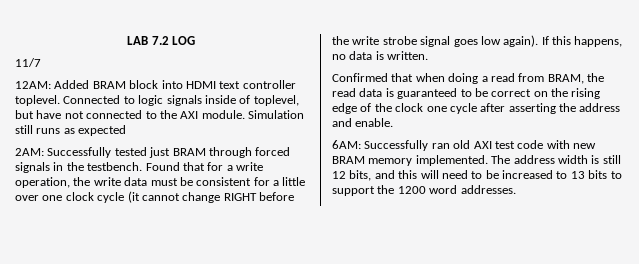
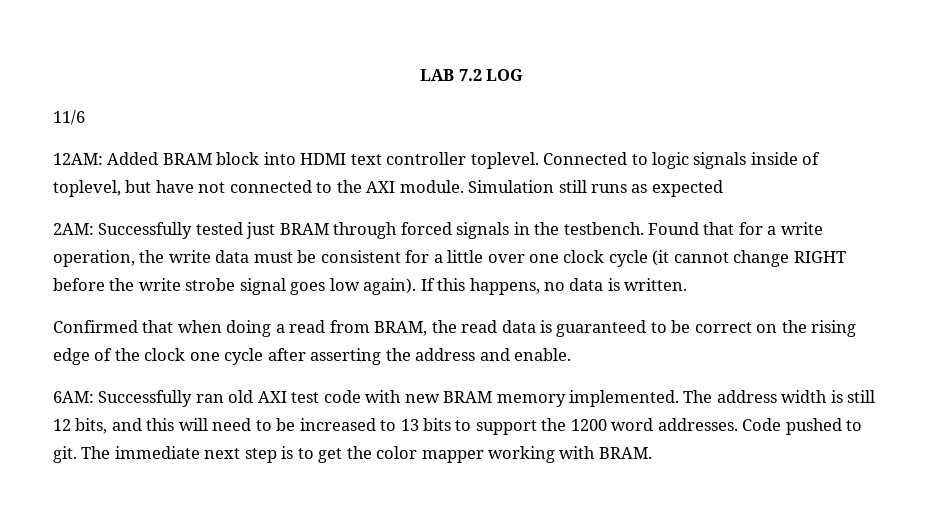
[15,58,41,67] 11/7 -> [53,110,85,125] 11/6
(516, 189) none -> [742,418,863,435] [53,446,652,463] Code pushed to git. The immediate next step is to get the color mapper working with BRAM.

